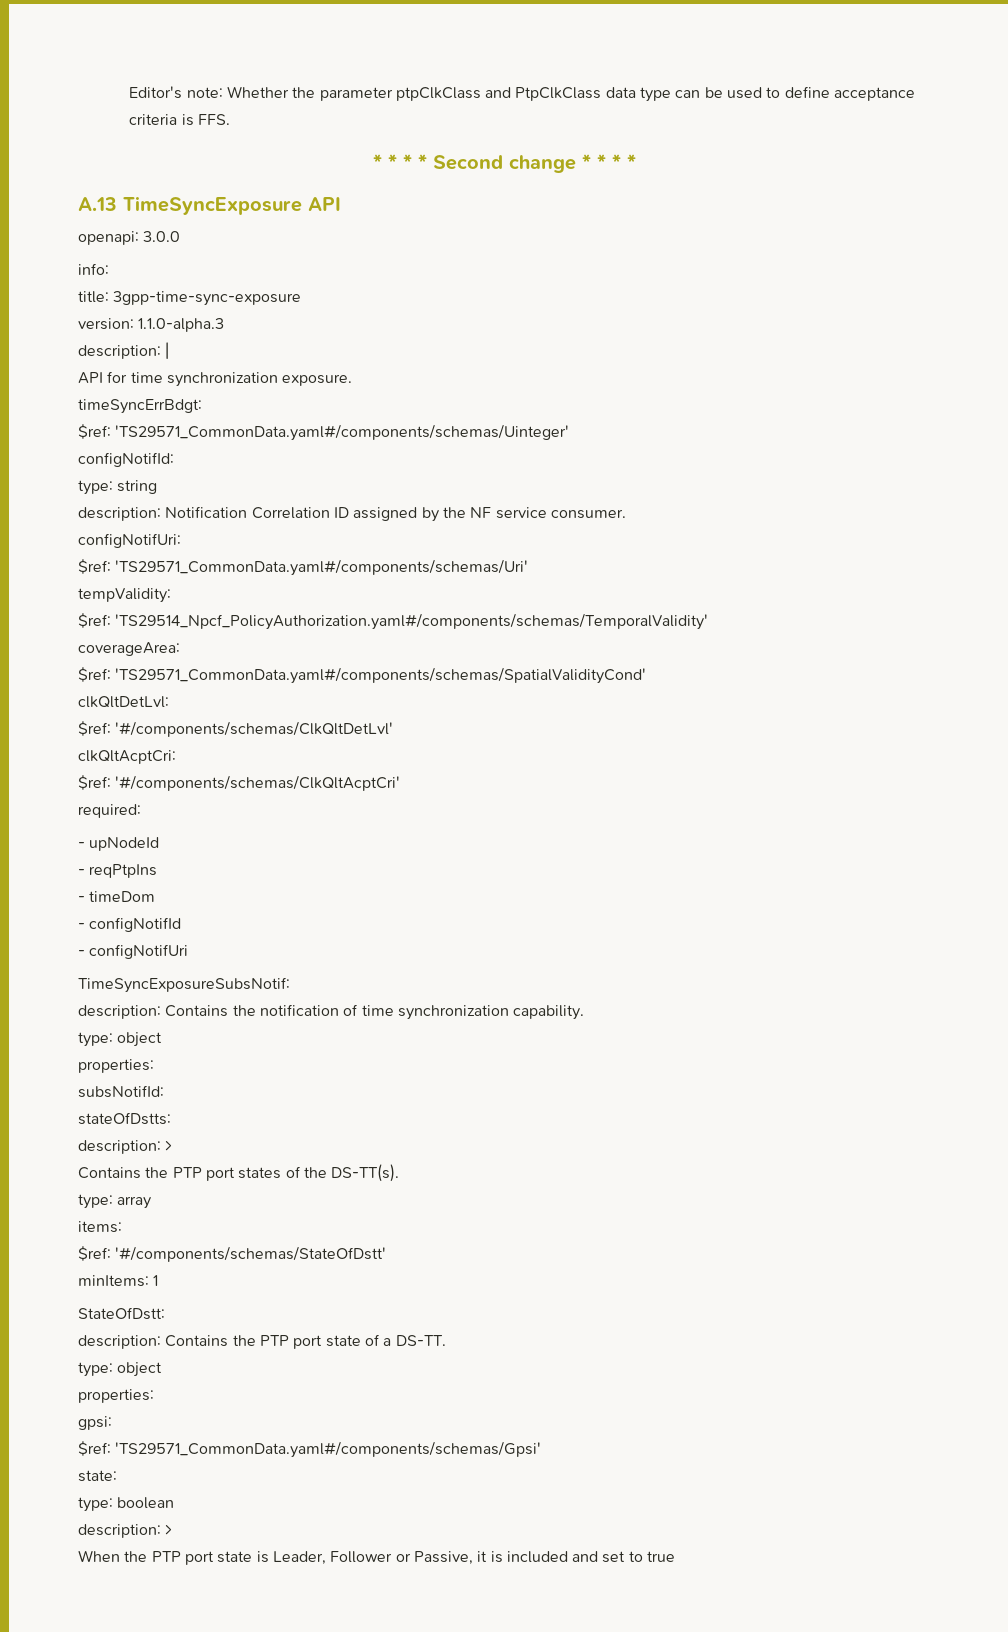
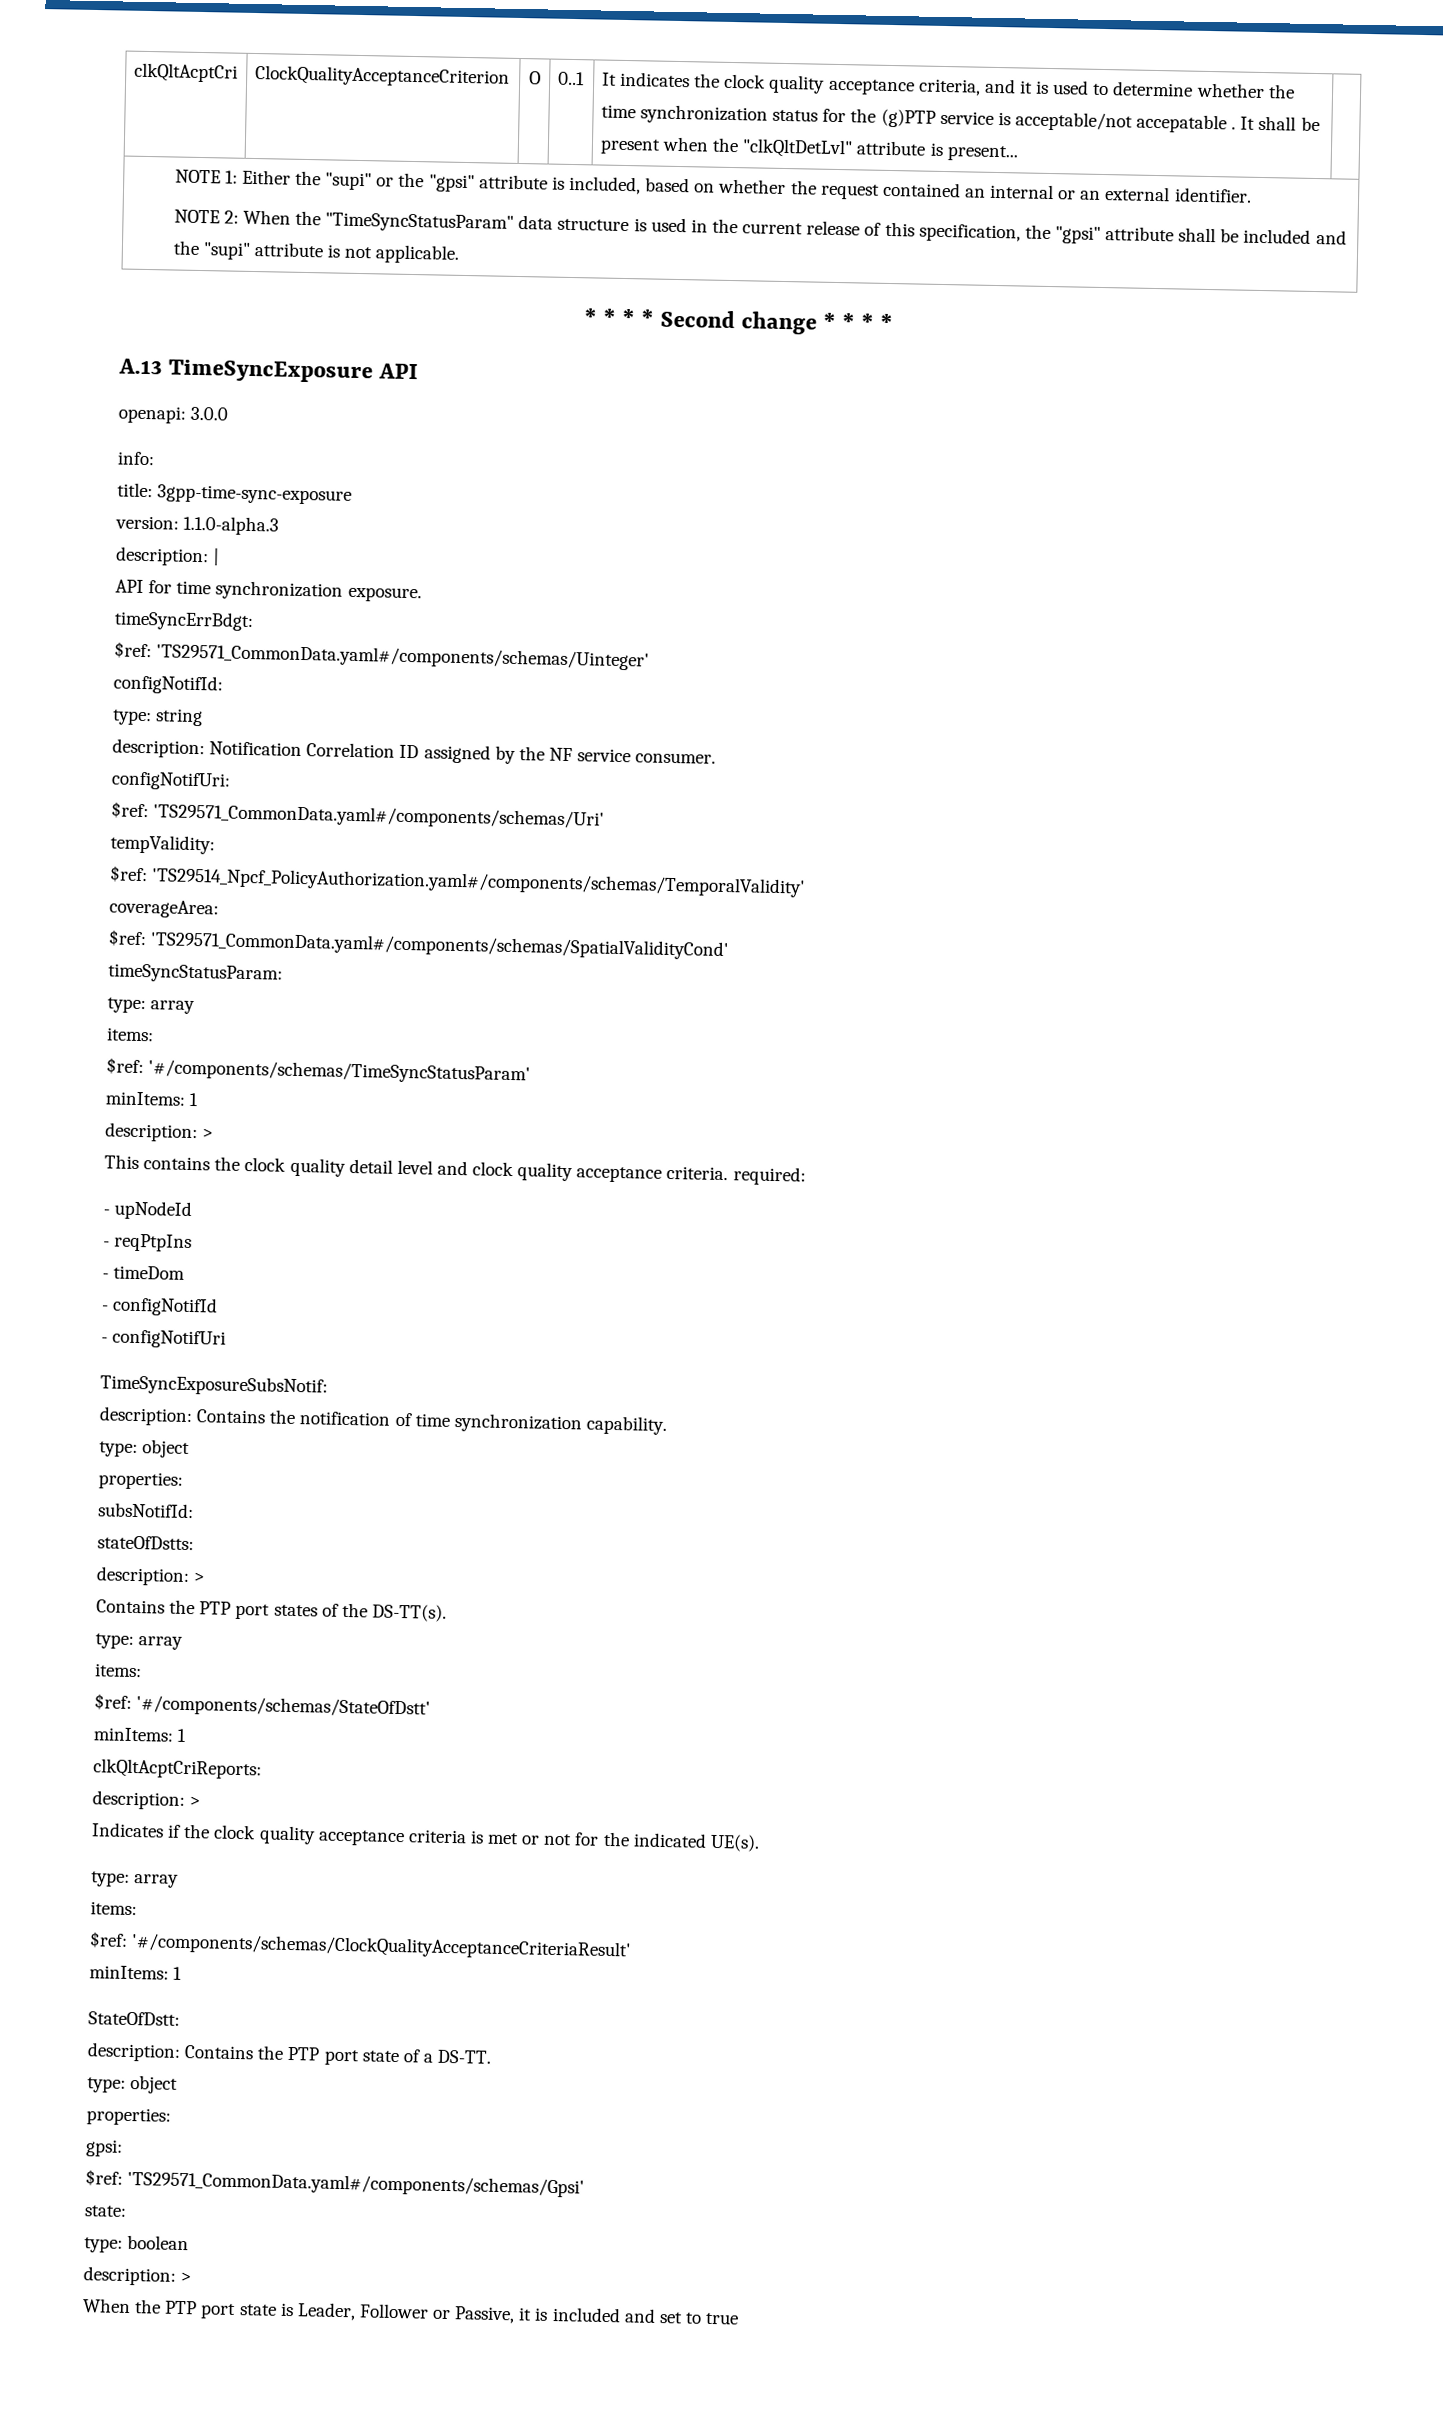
[129,86,916,102] [129,114,230,126] Editor's note: Whether the parameter ptpClkClass and PtpClkClass data type can be used to define acceptance criteria is FFS. -> [133,62,238,83] [254,64,510,88] [529,71,541,85] [557,71,585,86] [601,71,1295,99] [600,104,1320,134] [599,136,1018,162] [174,169,1252,203] [173,209,1347,245] [172,240,461,264] clkQltAcptCri | ClockQualityAcceptanceCriterion | O | 0..1 | It indicates the clock quality acceptance criteria, and it is used to determine whether the time synchronization status for the (g)PTP service is acceptable/not accepatable . It shall be present when the "clkQltDetLvl" attribute is present... | // NOTE 1: Either the "supi" or the "gpsi" attribute is included, based on whether the request contained an internal or an external identifier. // NOTE 2: When the "TimeSyncStatusParam" data structure is used in the current release of this specification, the "gpsi" attribute shall be included and the "supi" attribute is not applicable.
[78,696,169,708] [78,721,394,737] [78,750,176,764] [78,775,401,791] clkQltDetLvl: // $ref: '#/components/schemas/ClkQltDetLvl' // clkQltAcptCri: // $ref: '#/components/schemas/ClkQltAcptCri' // -> [108,963,283,984] [107,997,196,1015] [106,1027,154,1042] [106,1057,532,1085] [105,1091,200,1107] [105,1122,215,1143] [104,1154,729,1183] timeSyncStatusParam: // type: array // items: // $ref: '#/components/schemas/TimeSyncStatusParam' // minItems: 1 // description: > // This contains the clock quality detail level and clock quality acceptance criteria.
(159, 1280) none -> [93,1758,262,1780] [92,1790,202,1810] [91,1822,760,1852] [91,1871,180,1888] [90,1901,137,1916] [89,1931,633,1961] [89,1965,183,1980] // clkQltAcptCriReports: // description: > // Indicates if the clock quality acceptance criteria is met or not for the indicated UE(s). // type: array // items: // $ref: '#/components/schemas/ClockQualityAcceptanceCriteriaResult' // minItems: 1

